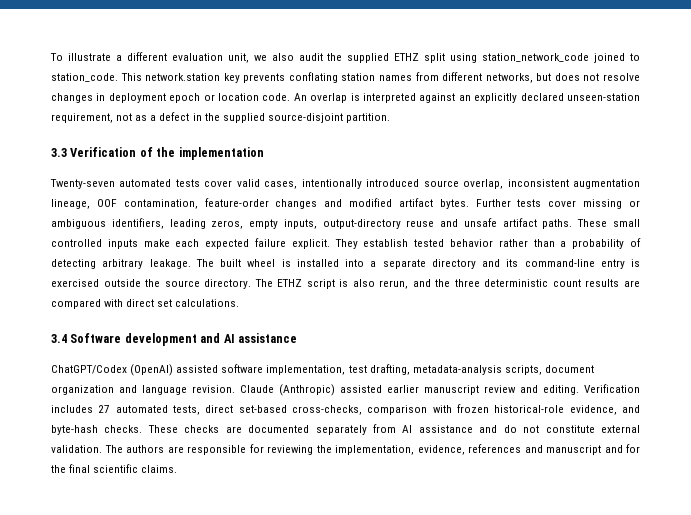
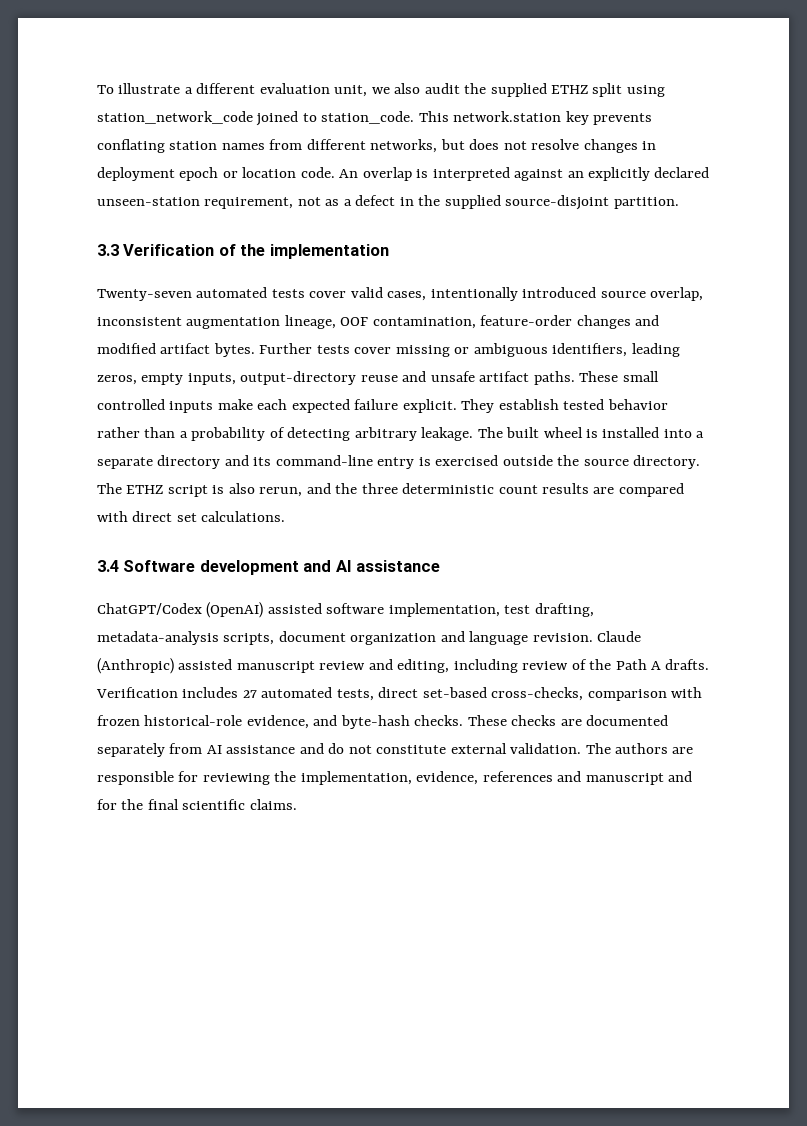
[387,385,419,393] earlier -> (233, 664) none
[543,385,579,395] editing. -> [397,659,710,673] editing, including review of the Path A drafts.

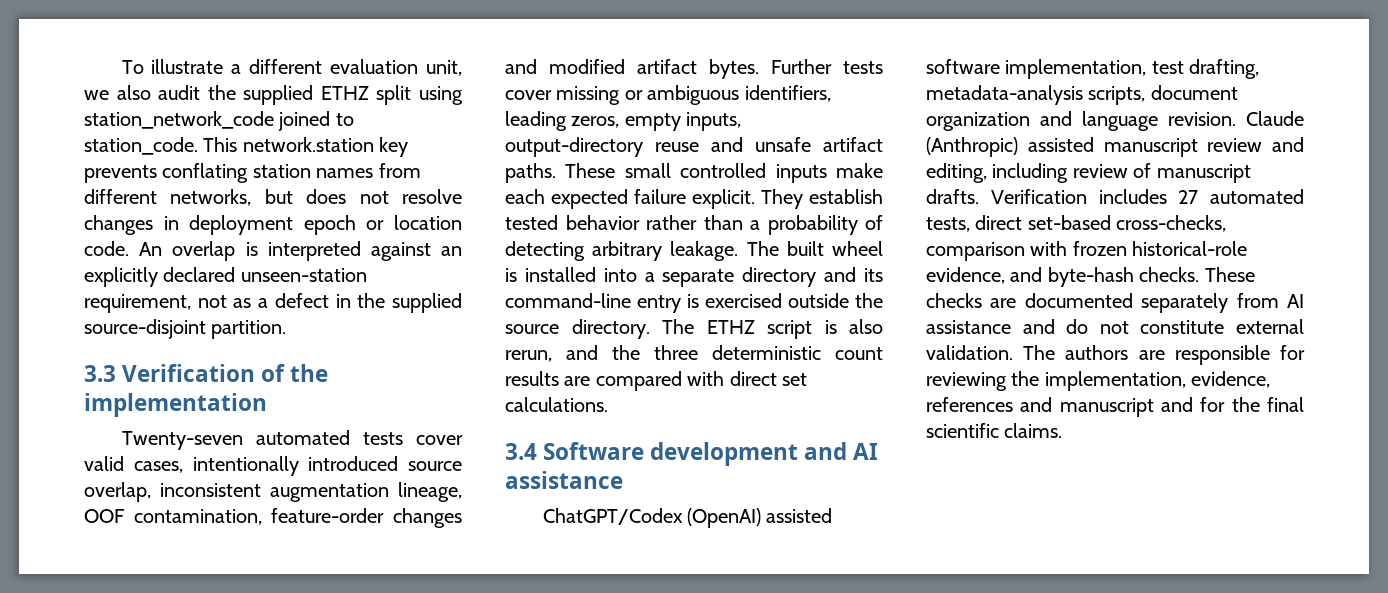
[589,659,662,670] the Path A -> [1156,164,1251,183] manuscript

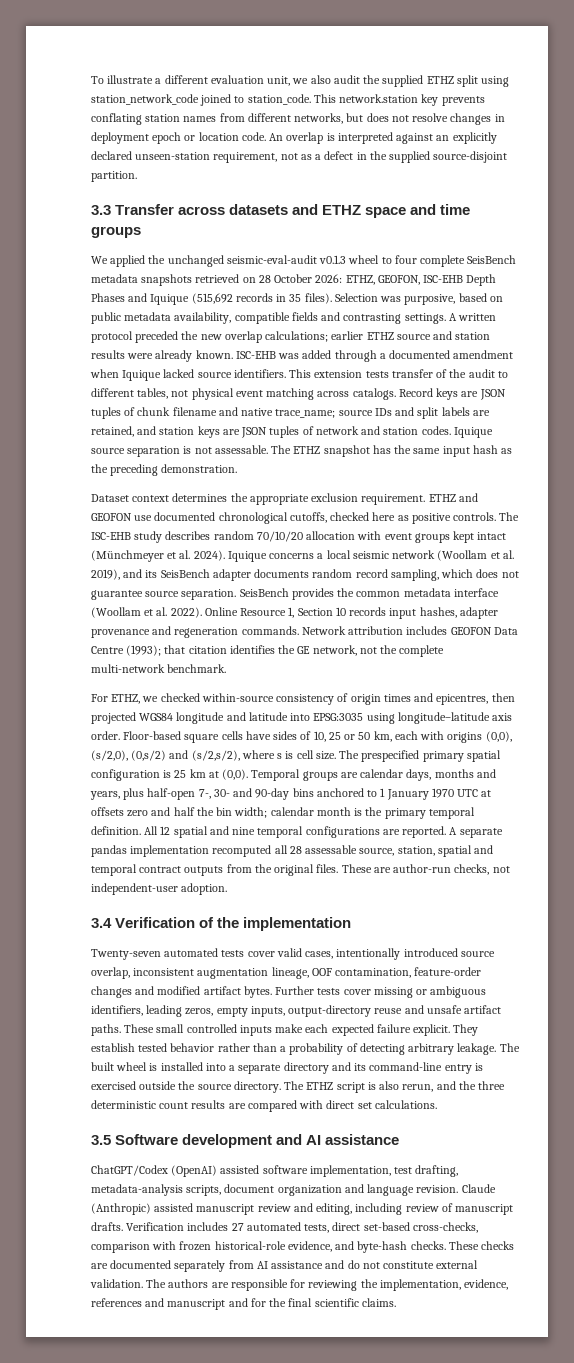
(116, 373) none -> [115,204,471,218] [91,226,141,238] [91,255,517,267] [91,274,497,286] [91,293,503,305] [91,312,497,324] [91,331,491,343] [91,350,514,362] [90,369,508,381] [91,388,506,400] [91,407,490,419] [91,426,493,438] [91,445,513,457] [91,464,238,476] [91,493,478,505] [91,512,520,524] [91,531,507,543] [91,550,514,562] [91,569,519,581] [91,588,499,600] [91,607,498,619] [91,626,518,638] [91,645,445,657] [91,664,227,673] [91,693,515,705] [91,712,513,724] [91,731,512,743] [91,750,501,762] [91,769,496,781] [90,788,492,800] [91,807,475,819] [91,826,503,838] [91,845,494,857] [91,864,510,876] [91,883,228,895] [91,918,112,928] Transfer across datasets and ETHZ space and time groups // We applied the unchanged seismic-eval-audit v0.1.3 wheel to four complete SeisBench metadata snapshots retrieved on 28 October 2026: ETHZ, GEOFON, ISC-EHB Depth Phases and Iquique (515,692 records in 35 files). Selection was purposive, based on public metadata availability, compatible fields and contrasting settings. A written protocol preceded the new overlap calculations; earlier ETHZ source and station results were already known. ISC-EHB was added through a documented amendment when Iquique lacked source identifiers. This extension tests transfer of the audit to different tables, not physical event matching across catalogs. Record keys are JSON tuples of chunk filename and native trace_name; source IDs and split labels are retained, and station keys are JSON tuples of network and station codes. Iquique source separation is not assessable. The ETHZ snapshot has the same input hash as the preceding demonstration. // Dataset context determines the appropriate exclusion requirement. ETHZ and GEOFON use documented chronological cutoffs, checked here as positive controls. The ISC-EHB study describes random 70/10/20 allocation with event groups kept intact (Münchmeyer et al. 2024). Iquique concerns a local seismic network (Woollam et al. 2019), and its SeisBench adapter documents random record sampling, which does not guarantee source separation. SeisBench provides the common metadata interface (Woollam et al. 2022). Online Resource 1, Section 10 records input hashes, adapter provenance and regeneration commands. Network attribution includes GEOFON Data Centre (1993); that citation identifies the GE network, not the complete multi-network benchmark. // For ETHZ, we checked within-source consistency of origin times and epicentres, then projected WGS84 longitude and latitude into EPSG:3035 using longitude–latitude axis order. Floor-based square cells have sides of 10, 25 or 50 km, each with origins (0,0), (s/2,0), (0,s/2) and (s/2,s/2), where s is cell size. The prespecified primary spatial configuration is 25 km at (0,0). Temporal groups are calendar days, months and years, plus half-open 7-, 30- and 90-day bins anchored to 1 January 1970 UTC at offsets zero and half the bin width; calendar month is the primary temporal definition. All 12 spatial and nine temporal configurations are reported. A separate pandas implementation recomputed all 28 assessable source, station, spatial and temporal contract outputs from the original files. These are author-run checks, not independent-user adoption. // 3.4
[505,443,537,460] 3.4 -> [91,1135,111,1145] 3.5

